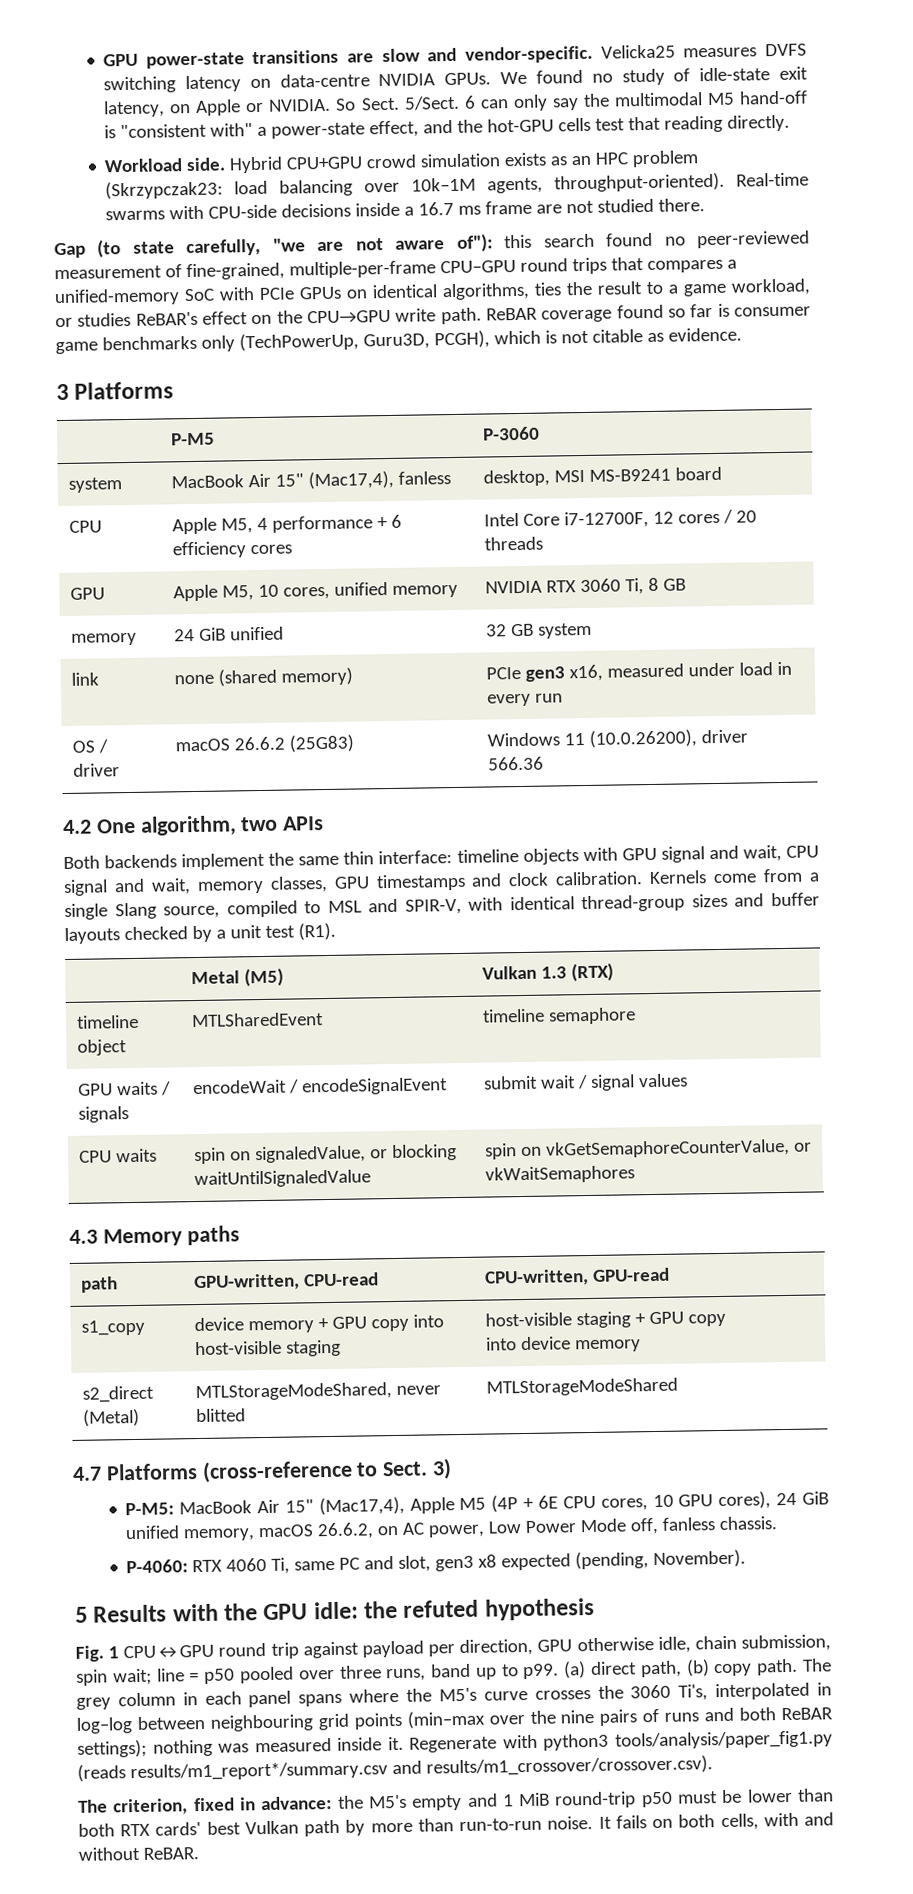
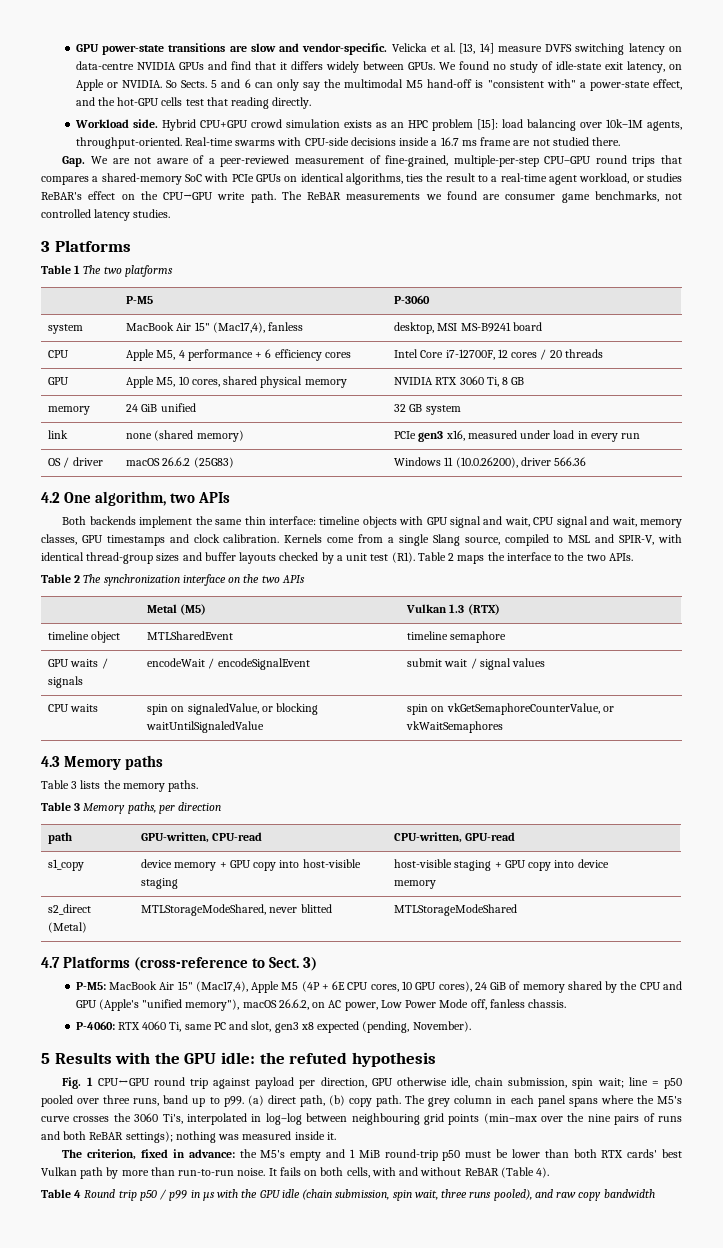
[600,44,758,59] Velicka25 measures -> [391,43,542,54] Velicka et al. [13, 14] measure
(436, 80) none -> [178,61,404,73] GPUs and find that it differs widely between
[360,95,460,111] Sect. 5/Sect. -> [181,79,241,88] Sects. 5 and
[105,180,224,200] (Skrzypczak23: -> [476,119,498,130] [15]:
[554,172,726,193] throughput-oriented). -> [75,137,182,149] throughput-oriented.
[54,232,686,259] Gap (to state carefully, "we are not aware of"): this search found no -> [62,155,215,167] Gap. We are not aware of a
[288,260,436,279] multiple-per-frame -> [453,155,539,167] multiple-per-step
[54,288,180,307] unified-memory -> [101,173,182,185] shared-memory
[683,283,727,297] game -> [500,173,578,185] real-time agent
[486,303,812,323] [55,327,742,355] [56,381,175,401] ReBAR coverage found so far is consumer game benchmarks only (TechPowerUp, Guru3D, PCGH), which is not citable as evidence. // 3 Platforms -> [281,191,682,203] [41,209,171,221] [41,240,131,252] [41,265,173,277] The ReBAR measurements we found are consumer game benchmarks, not controlled latency studies. // 3 Platforms // Table 1 The two platforms
[333,582,388,596] unified -> [223,376,303,388] shared physical
(336, 931) none -> [417,552,633,564] [41,574,305,586] Table 2 maps the interface to the two APIs. // Table 2 The synchronization interface on the two APIs
(240, 1235) none -> [41,780,199,792] [41,802,222,814] // Table 3 lists the memory paths. // Table 3 Memory paths, per direction
[125,1525,256,1542] unified memory, -> [509,981,682,993] [75,999,240,1011] of memory shared by the CPU and GPU (Apple's "unified memory"),
[409,1730,833,1753] [77,1755,713,1782] Regenerate with python3 tools/analysis/paper_fig1.py (reads results/m1_report*/summary.csv and results/m1_crossover/crossover.csv). -> (336, 1136) none
[142,1847,199,1860] ReBAR. -> [464,1167,550,1178] [41,1189,655,1201] ReBAR (Table 4). // Table 4 Round trip p50 / p99 in µs with the GPU idle (chain submission, spin wait, three runs pooled), and raw copy bandwidth

